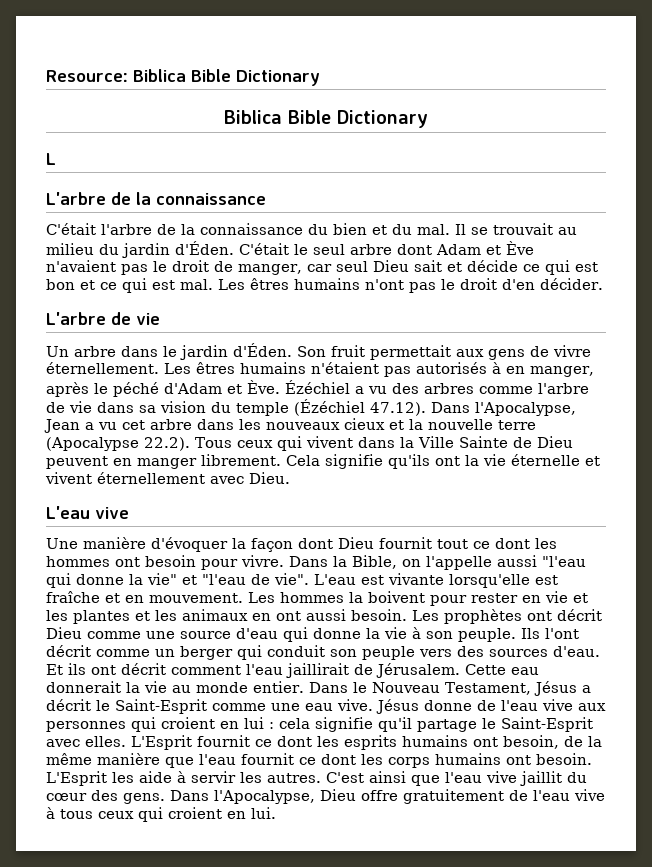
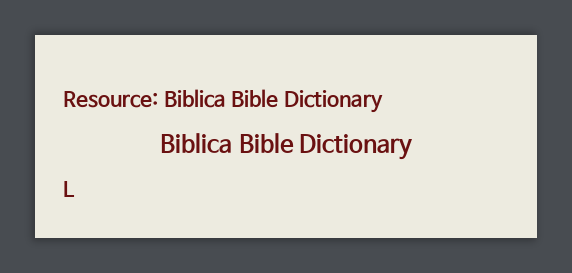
[46,192,266,205] [46,223,577,235] [46,241,534,258] [46,260,598,275] [46,278,603,293] [46,312,160,325] [46,343,591,360] [46,362,594,377] [46,380,589,397] [46,399,576,416] [44,418,536,433] [46,436,573,451] [46,454,600,469] [45,472,290,484] [46,506,129,519] [46,537,557,552] [46,555,586,570] [46,573,558,588] [46,591,588,606] [46,609,602,624] [46,627,579,642] [46,645,600,660] [46,663,539,678] [46,681,591,696] [46,699,606,714] [46,717,593,732] [46,735,602,750] [46,753,592,768] [46,771,587,786] [46,789,605,804] [46,807,276,822] // L'arbre de la connaissance // C'était l'arbre de la connaissance du bien et du mal. Il se trouvait au milieu du jardin d'Éden. C'était le seul arbre dont Adam et Ève n'avaient pas le droit de manger, car seul Dieu sait et décide ce qui est bon et ce qui est mal. Les êtres humains n'ont pas le droit d'en décider. // L'arbre de vie // Un arbre dans le jardin d'Éden. Son fruit permettait aux gens de vivre éternellement. Les êtres humains n'étaient pas autorisés à en manger, après le péché d'Adam et Ève. Ézéchiel a vu des arbres comme l'arbre de vie dans sa vision du temple (Ézéchiel 47.12). Dans l'Apocalypse, Jean a vu cet arbre dans les nouveaux cieux et la nouvelle terre (Apocalypse 22.2). Tous ceux qui vivent dans la Ville Sainte de Dieu peuvent en manger librement. Cela signifie qu'ils ont la vie éternelle et vivent éternellement avec Dieu. // L'eau vive // Une manière d'évoquer la façon dont Dieu fournit tout ce dont les hommes ont besoin pour vivre. Dans la Bible, on l'appelle aussi "l'eau qui donne la vie" et "l'eau de vie". L'eau est vivante lorsqu'elle est fraîche et en mouvement. Les hommes la boivent pour rester en vie et les plantes et les animaux en ont aussi besoin. Les prophètes ont décrit Dieu comme une source d'eau qui donne la vie à son peuple. Ils l'ont décrit comme un berger qui conduit son peuple vers des sources d'eau. Et ils ont décrit comment l'eau jaillirait de Jérusalem. Cette eau donnerait la vie au monde entier. Dans le Nouveau Testament, Jésus a décrit le Saint-Esprit comme une eau vive. Jésus donne de l'eau vive aux personnes qui croient en lui : cela signifie qu'il partage le Saint-Esprit avec elles. L'Esprit fournit ce dont les esprits humains ont besoin, de la même manière que l'eau fournit ce dont les corps humains ont besoin. L'Esprit les aide à servir les autres. C'est ainsi que l'eau vive jaillit du cœur des gens. Dans l'Apocalypse, Dieu offre gratuitement de l'eau vive à tous ceux qui croient en lui. -> (75, 189) none

